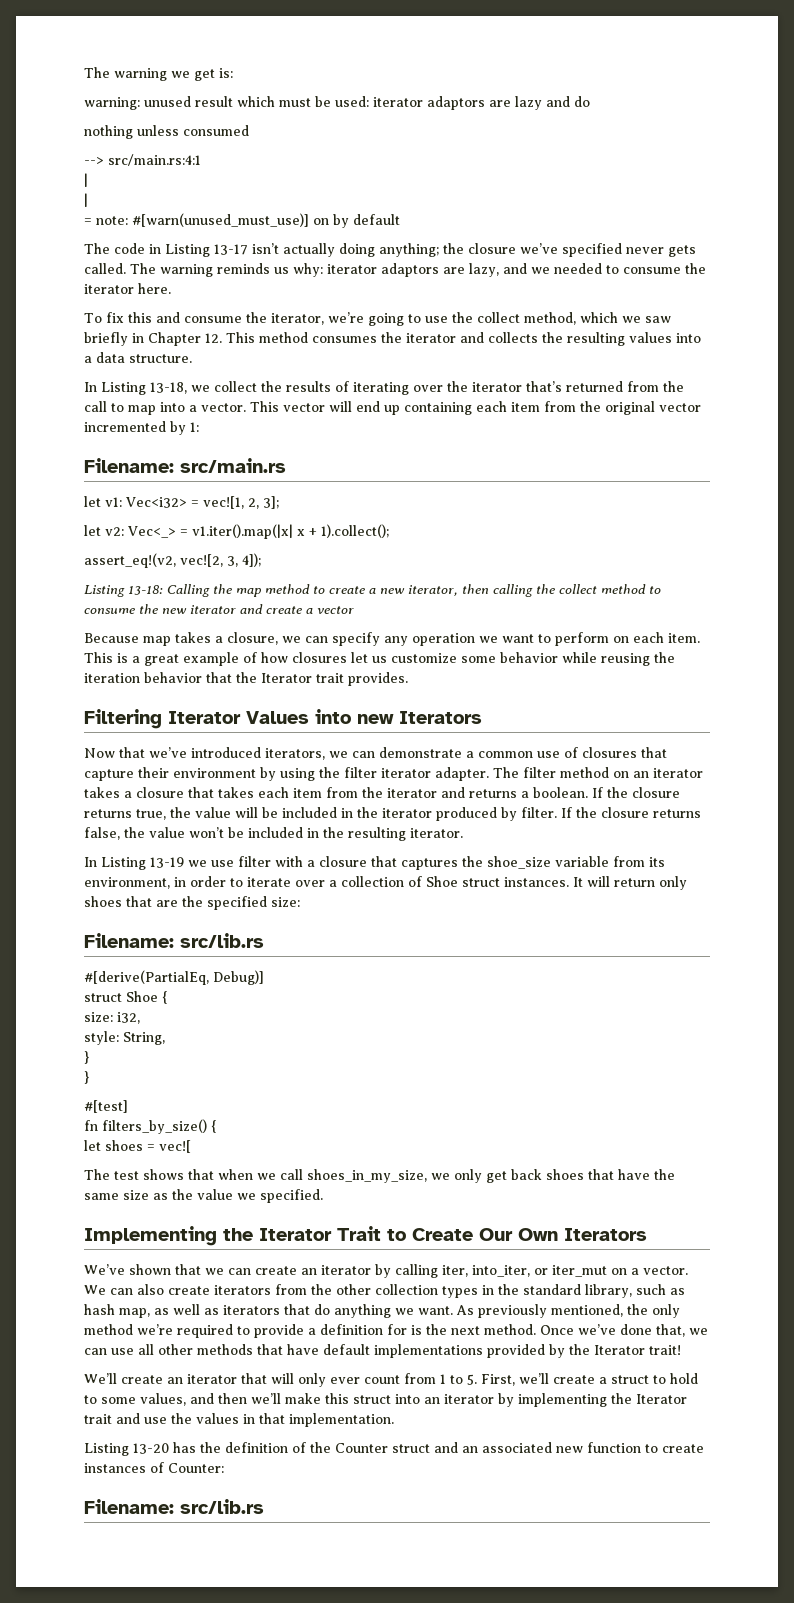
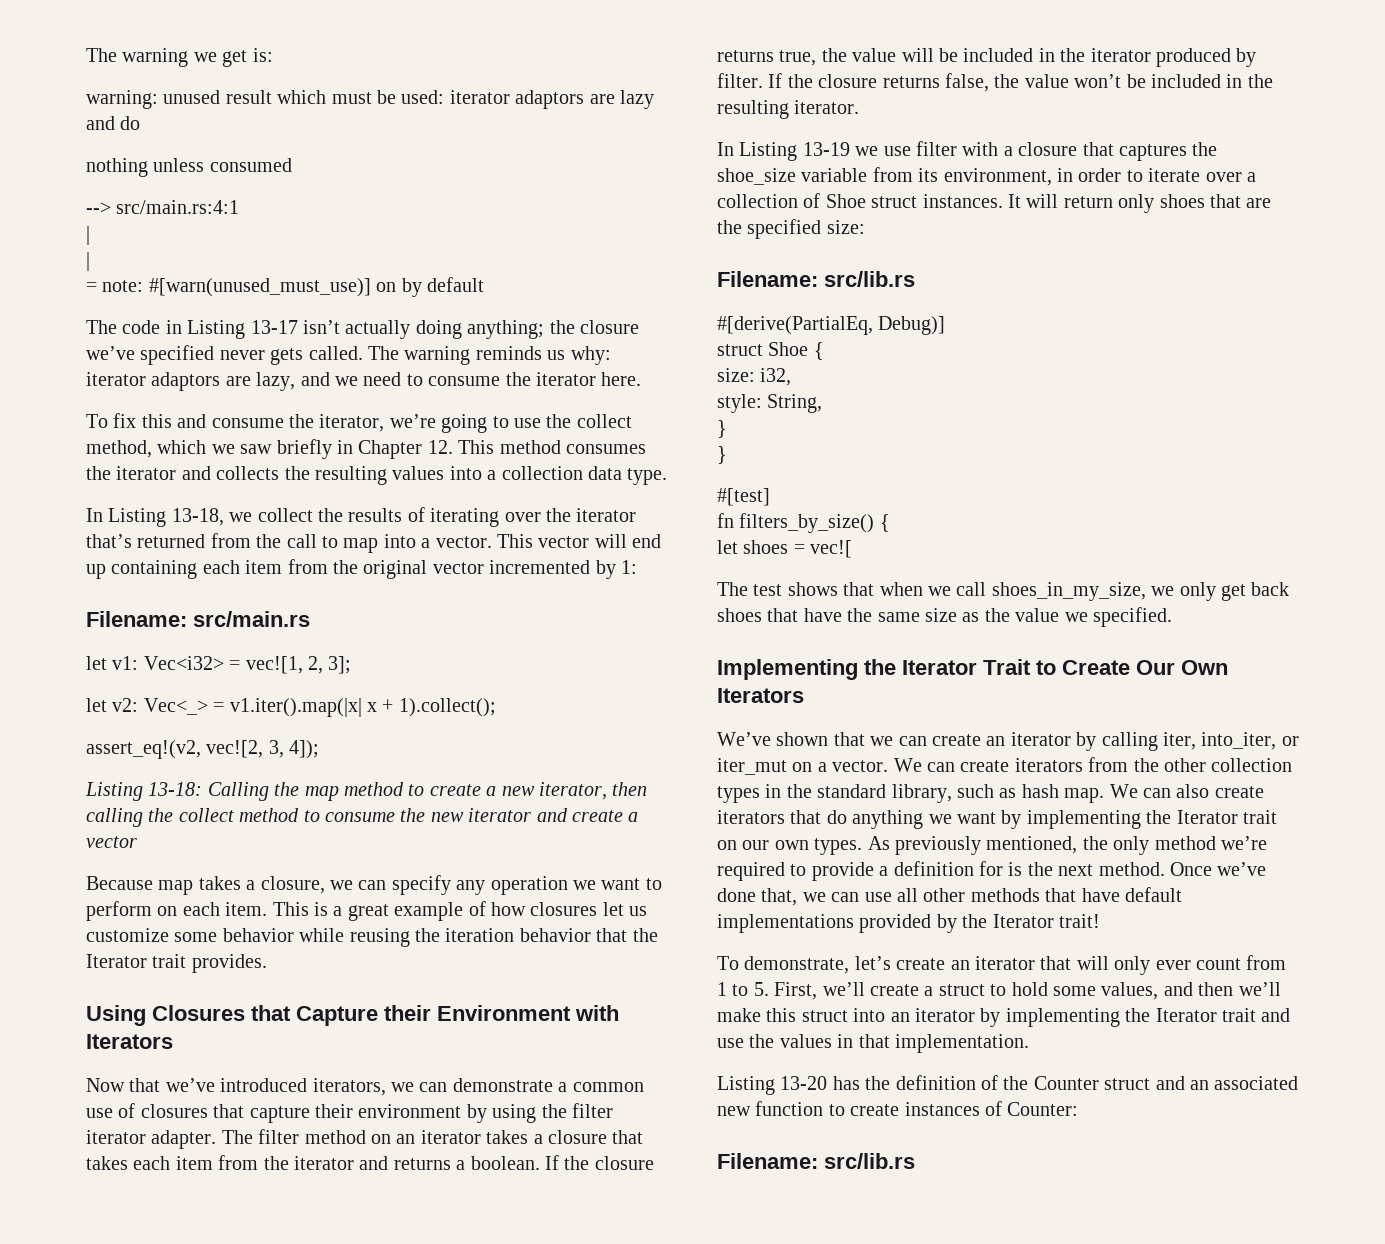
[554,263,602,274] needed -> [363,372,402,386] need
[96,352,192,363] data structure. -> [501,466,668,485] collection data type.
[84,709,394,729] Filtering Iterator Values into new -> [86,1005,619,1026] Using Closures that Capture their Environment with
[137,1284,164,1295] also -> (955, 767) none
[119,1304,219,1318] map, as well as -> [1064,784,1264,803] map. We can also create
[418,1306,453,1315] want. -> [957,810,1277,829] [717,838,863,855] want by implementing the Iterator trait on our own types.
[84,1373,117,1384] We’ll -> [717,956,891,974] To demonstrate, let’s
[84,1395,97,1404] to -> (1048, 989) none

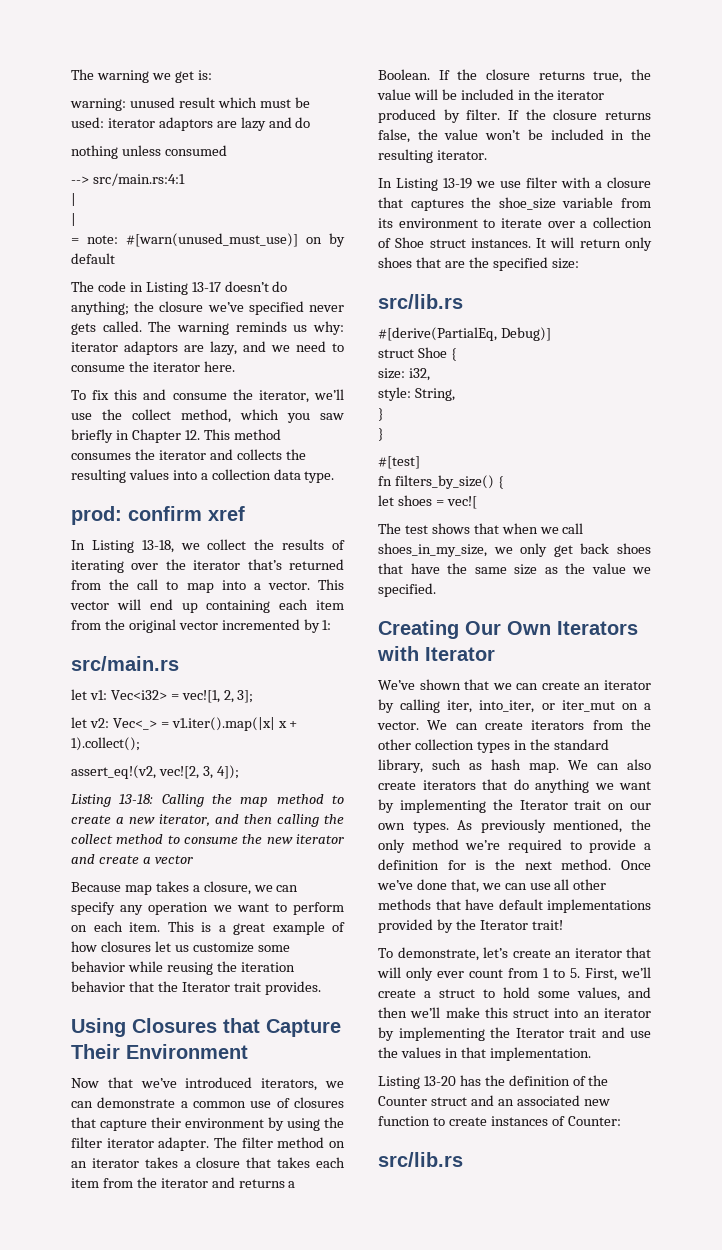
[303,320,462,339] isn’t actually doing -> [224,281,288,292] doesn’t do
[389,414,509,433] we’re going to -> [314,389,344,400] we’ll
[211,444,235,454] we -> [287,413,310,423] you
(668, 476) none -> [71,506,245,525] // prod: confirm xref
[86,611,187,627] Filename: -> (332, 625) none
(607, 791) none -> [215,814,239,824] and
[384,1005,431,1021] their -> [71,1044,120,1059] Their
[575,1005,619,1021] [86,1034,173,1049] with Iterators -> (248, 1051) none
[470,1156,540,1170] boolean. -> [378,69,430,80] Boolean.
[943,168,1122,186] environment, in order -> [398,218,478,228] environment
[717,271,818,287] Filename: -> (579, 263) none
[717,659,1130,680] Implementing the Iterator Trait to Create -> [378,620,459,639] Creating
(804, 695) none -> [377,646,495,661] with Iterator
[717,1153,818,1169] Filename: -> (621, 1121) none

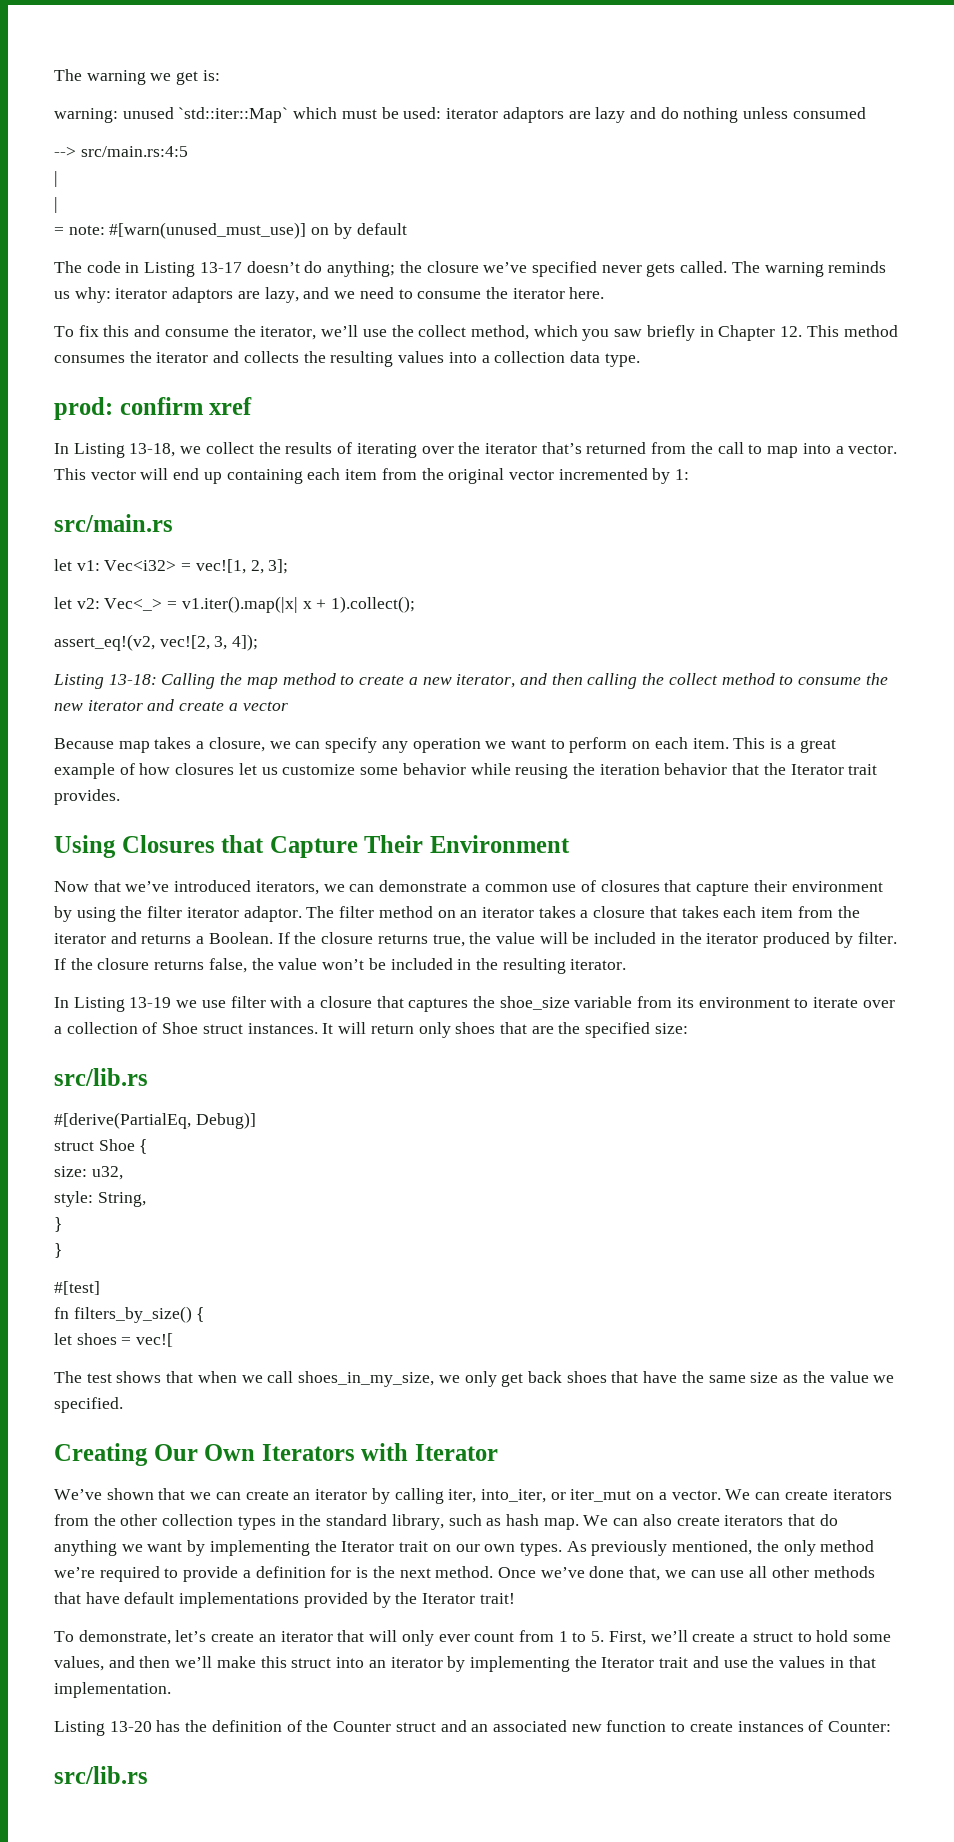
[178,97,215,108] result -> [178,107,289,123] `std::iter::Map`
(311, 122) // -> (679, 113) none
[92,173,185,186] src/main.rs:4:1 -> [80,146,188,157] src/main.rs:4:5
[158,1137,210,1151] adapter. -> [243,906,302,922] adaptor.
[408,368,430,381] i32, -> [91,1166,123,1180] u32,

